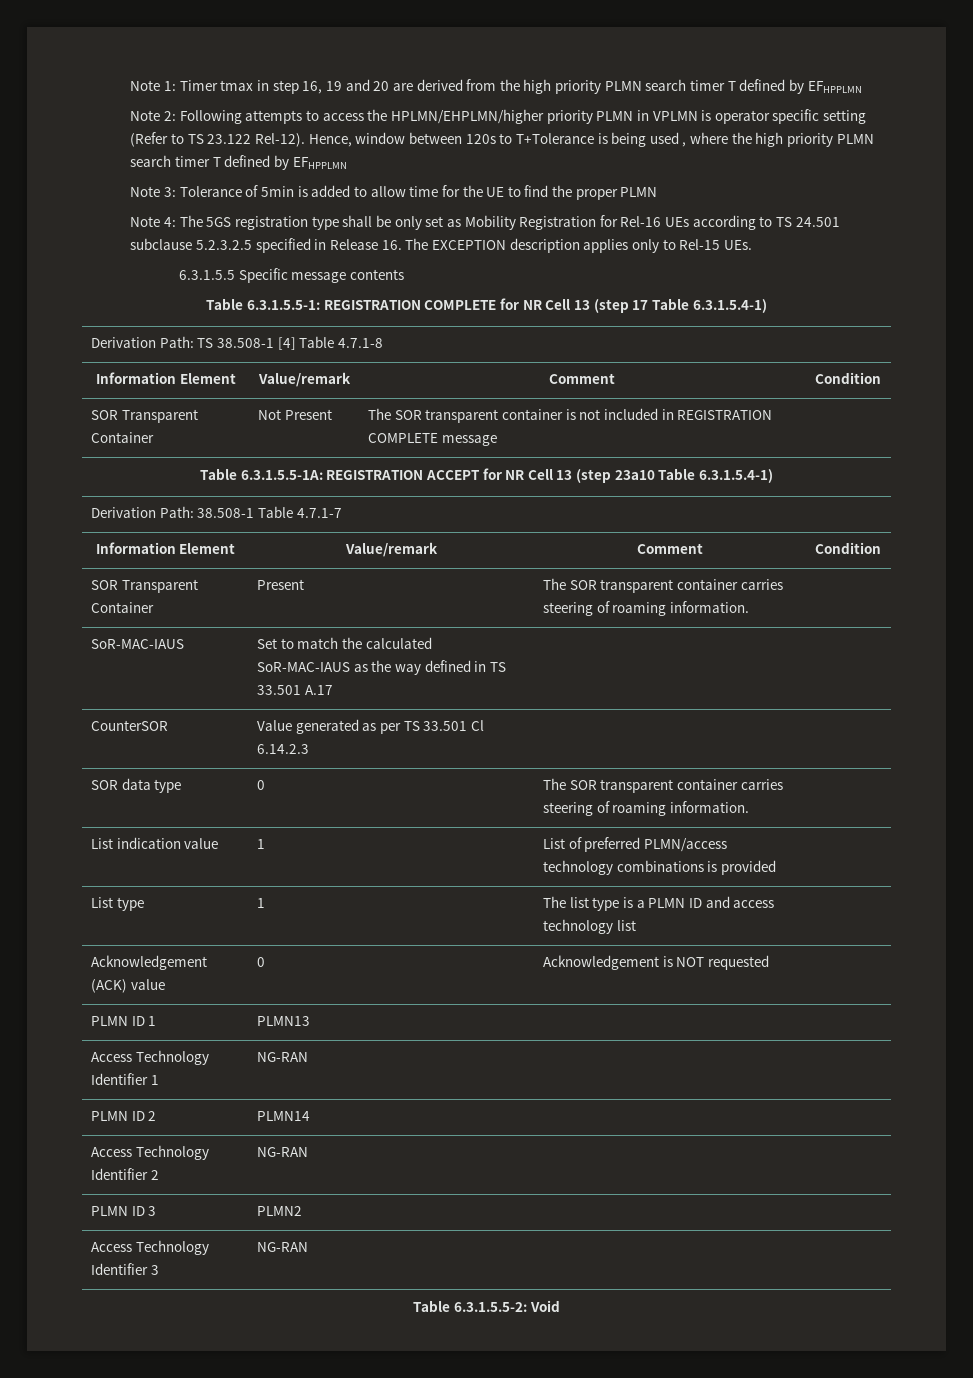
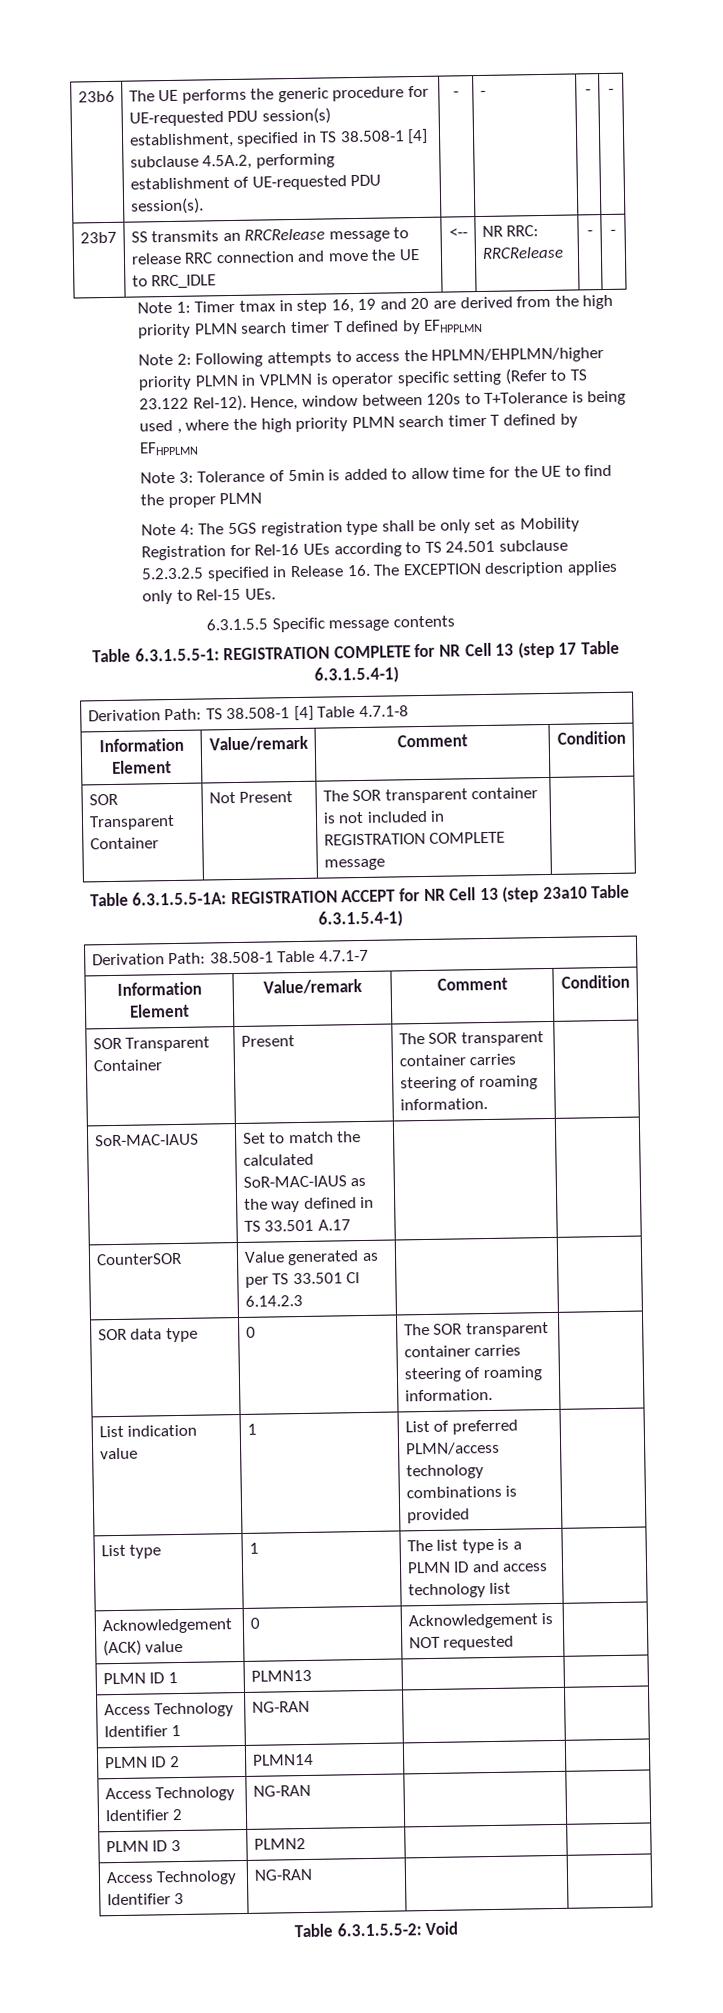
(130, 85) none -> [78,90,115,103] [128,85,430,104] [128,107,331,127] [128,128,429,149] [129,153,335,170] [129,174,382,191] [129,197,204,215] [453,91,459,97] [479,90,486,96] [584,89,591,95] [608,88,614,94] [80,231,117,244] [130,227,410,243] [130,248,421,265] [131,274,217,290] [448,228,468,238] [481,225,540,237] [481,246,564,259] [586,230,593,236] [610,229,616,235] 23b6 | The UE performs the generic procedure for UE-requested PDU session(s) establishment, specified in TS 38.508-1 [4] subclause 4.5A.2, performing establishment of UE-requested PDU session(s). | - | - | - | - // 23b7 | SS transmits an RRCRelease message to release RRC connection and move the UE to RRC_IDLE | <-- | NR RRC: RRCRelease | - | - //

